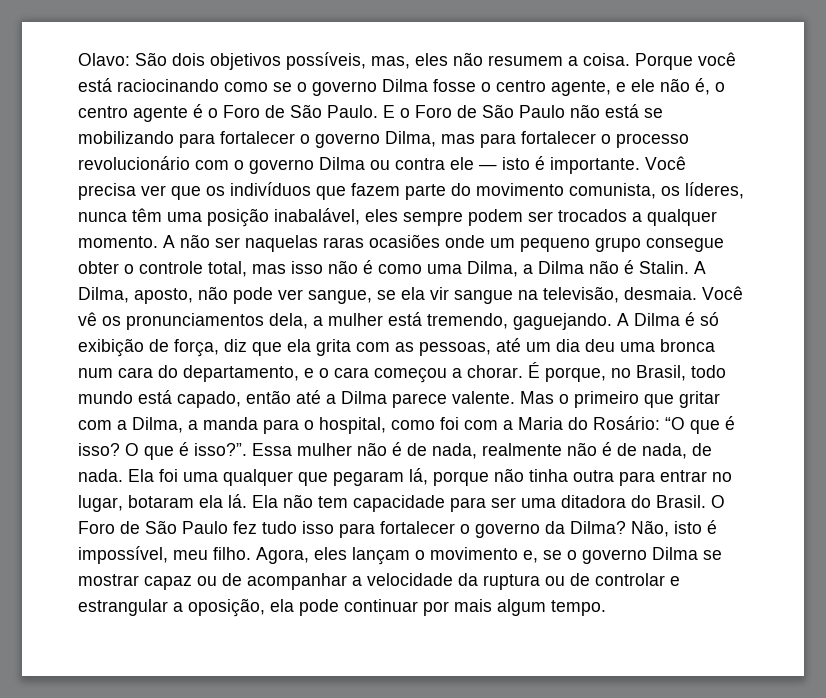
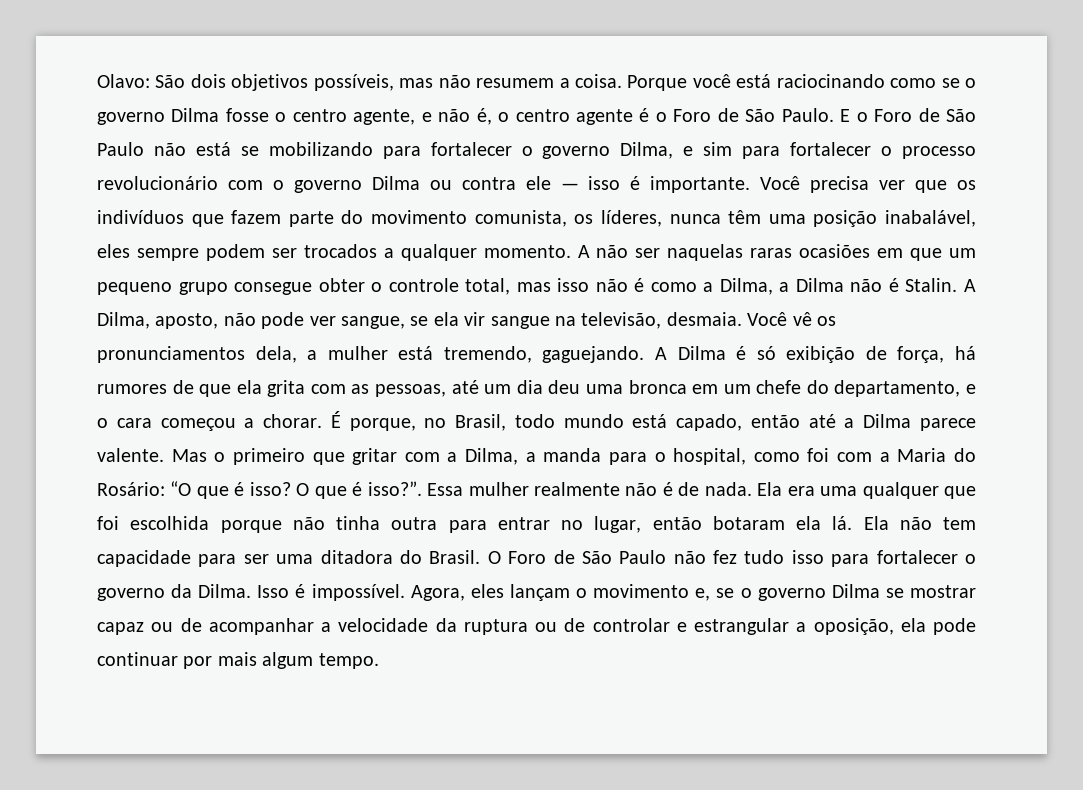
[371,53,448,69] mas, eles -> [399,78,434,88] mas
[631,79,655,92] ele -> (432, 117) none
[441,134,475,144] mas -> [683,142,733,156] e sim
[502,157,530,170] isto -> [588,176,621,190] isso
[445,235,485,248] onde -> [877,248,943,261] em que
[427,264,462,274] uma -> [703,282,714,292] a
[224,339,247,352] diz -> [954,346,976,360] [97,380,194,394] há rumores de
[78,367,153,378] num cara -> [692,380,802,394] em um chefe
[357,442,477,459] não é de nada, -> (529, 489) none
[642,443,712,459] nada, de -> (700, 489) none
[159,469,178,482] foi -> [787,486,815,496] era
[333,468,428,486] pegaram lá, -> [97,516,210,530] foi escolhida
(123, 503) none -> [652,517,702,530] então
(228, 527) none -> [673,551,706,564] não
[570,520,717,537] [78,546,251,564] Dilma? Não, isto é impossível, meu filho. -> [198,584,405,601] Dilma. Isso é impossível.

